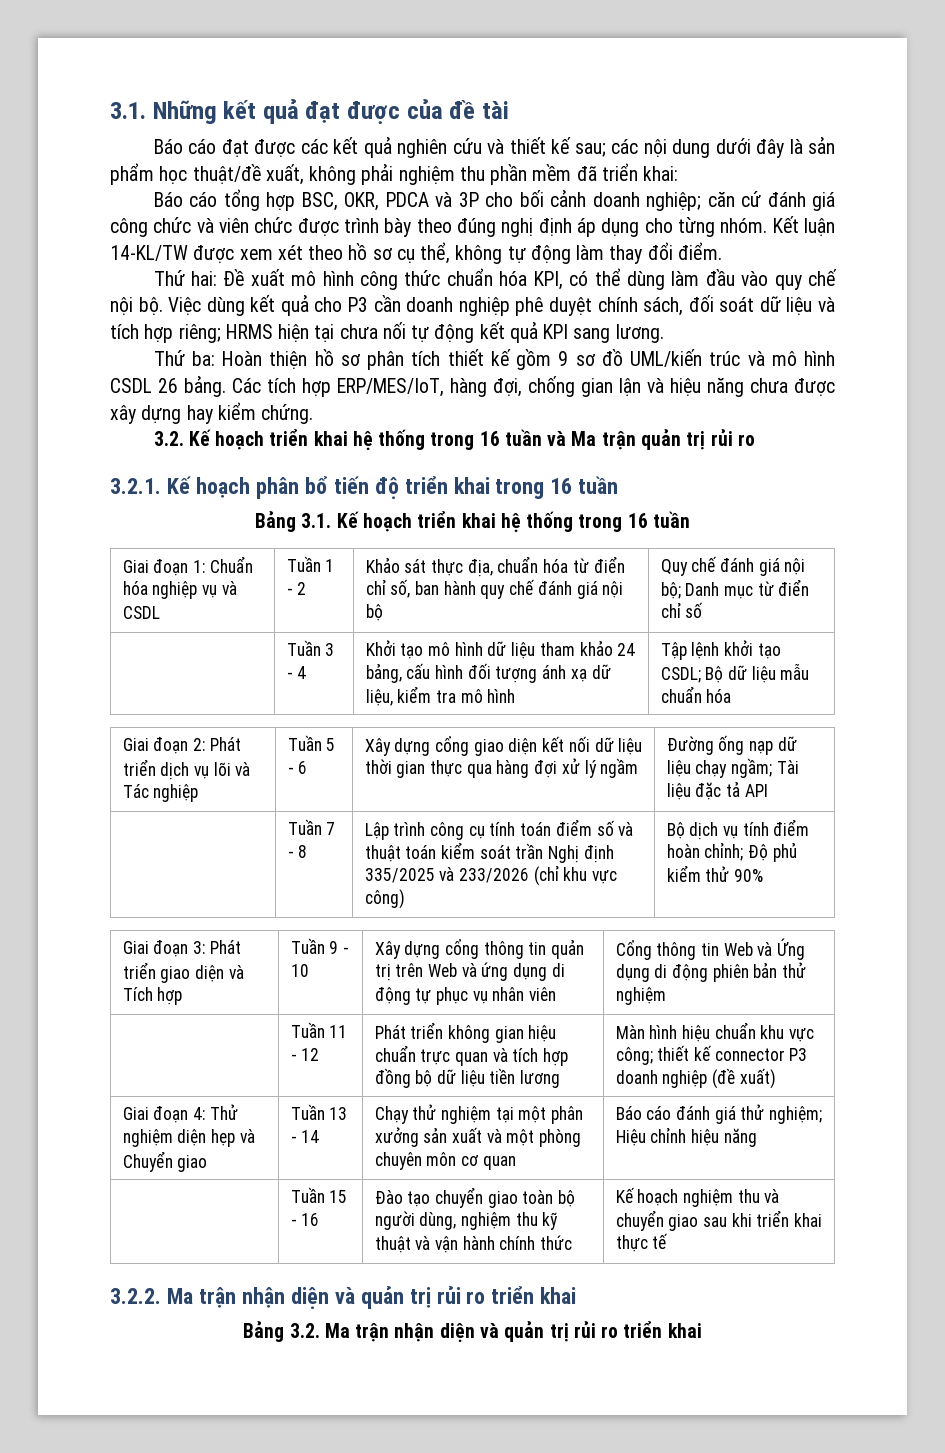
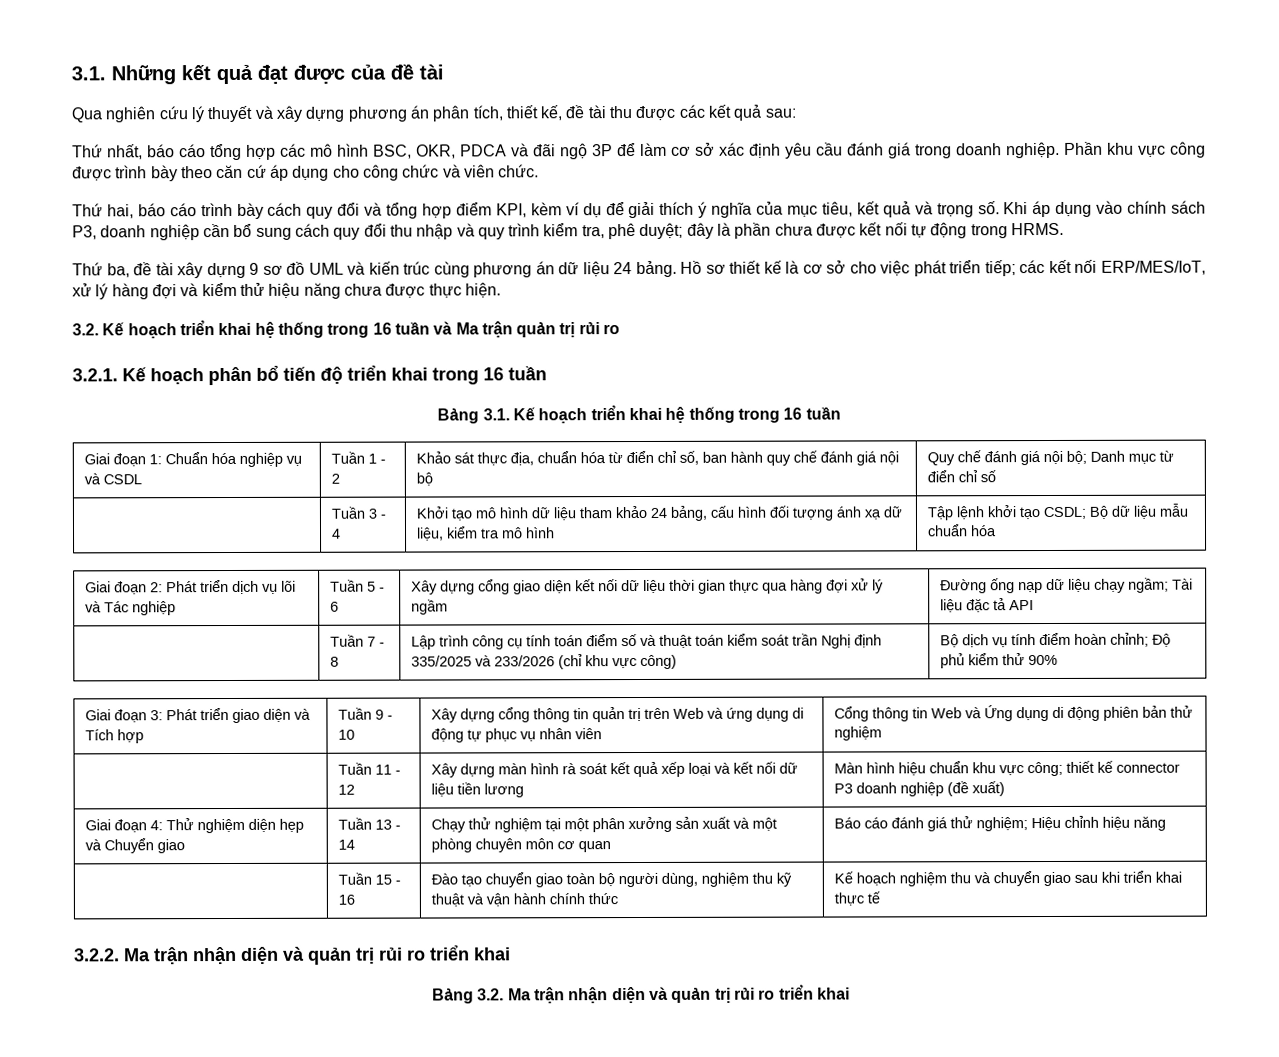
[153,137,835,158] [110,163,679,185] [153,189,836,211] [110,216,836,237] [110,242,722,264] [153,268,837,290] [110,295,835,316] [110,322,664,343] [153,349,835,370] [110,376,835,397] [110,402,314,424] Báo cáo đạt được các kết quả nghiên cứu và thiết kế sau; các nội dung dưới đây là sản phẩm học thuật/đề xuất, không phải nghiệm thu phần mềm đã triển khai: // Báo cáo tổng hợp BSC, OKR, PDCA và 3P cho bối cảnh doanh nghiệp; căn cứ đánh giá công chức và viên chức được trình bày theo đúng nghị định áp dụng cho từng nhóm. Kết luận 14-KL/TW được xem xét theo hồ sơ cụ thể, không tự động làm thay đổi điểm. // Thứ hai: Đề xuất mô hình công thức chuẩn hóa KPI, có thể dùng làm đầu vào quy chế nội bộ. Việc dùng kết quả cho P3 cần doanh nghiệp phê duyệt chính sách, đối soát dữ liệu và tích hợp riêng; HRMS hiện tại chưa nối tự động kết quả KPI sang lương. // Thứ ba: Hoàn thiện hồ sơ phân tích thiết kế gồm 9 sơ đồ UML/kiến trúc và mô hình CSDL 26 bảng. Các tích hợp ERP/MES/IoT, hàng đợi, chống gian lận và hiệu năng chưa được xây dựng hay kiểm chứng. -> [71,104,796,123] [72,141,1206,161] [72,164,540,182] [72,200,1207,219] [72,222,1064,241] [72,259,1207,279] [72,282,501,300] Qua nghiên cứu lý thuyết và xây dựng phương án phân tích, thiết kế, đề tài thu được các kết quả sau: // Thứ nhất, báo cáo tổng hợp các mô hình BSC, OKR, PDCA và đãi ngộ 3P để làm cơ sở xác định yêu cầu đánh giá trong doanh nghiệp. Phần khu vực công được trình bày theo căn cứ áp dụng cho công chức và viên chức. // Thứ hai, báo cáo trình bày cách quy đổi và tổng hợp điểm KPI, kèm ví dụ để giải thích ý nghĩa của mục tiêu, kết quả và trọng số. Khi áp dụng vào chính sách P3, doanh nghiệp cần bổ sung cách quy đổi thu nhập và quy trình kiểm tra, phê duyệt; đây là phần chưa được kết nối tự động trong HRMS. // Thứ ba, đề tài xây dựng 9 sơ đồ UML và kiến trúc cùng phương án dữ liệu 24 bảng. Hồ sơ thiết kế là cơ sở cho việc phát triển tiếp; các kết nối ERP/MES/IoT, xử lý hàng đợi và kiểm thử hiệu năng chưa được thực hiện.
[374,1022,557,1043] [374,1045,569,1066] [374,1068,433,1088] Phát triển không gian hiệu chuẩn trực quan và tích hợp đồng bộ -> [430,761,776,778] Xây dựng màn hình rà soát kết quả xếp loại và kết nối

